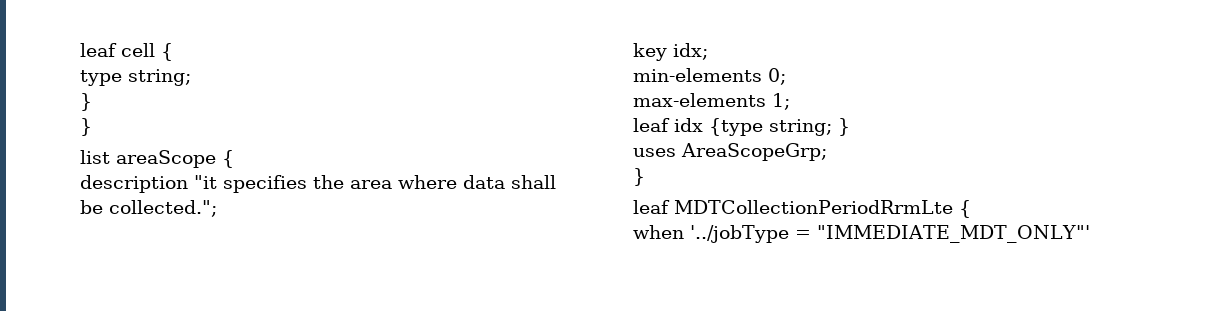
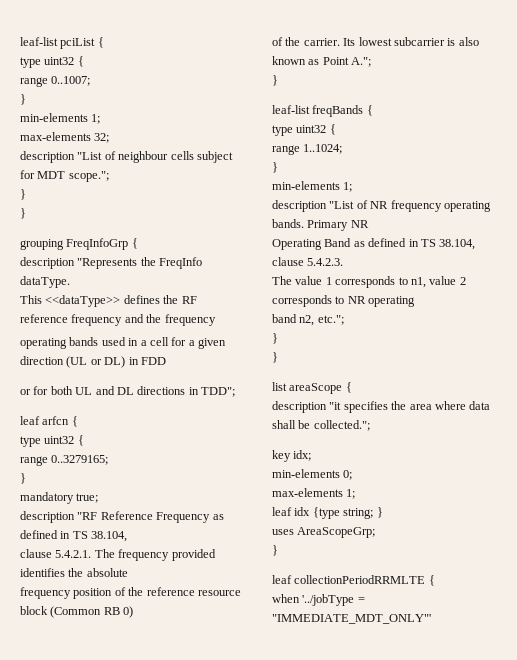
[80,43,173,61] [80,69,191,86] leaf cell { // type string; -> [20,37,104,49] [20,56,84,68] [20,76,91,87] [20,94,26,105] [20,113,101,124] [20,132,110,143] [20,151,233,163] [20,170,109,182] [20,189,26,200] [20,208,26,219] [20,238,138,250] [20,257,203,269] [20,276,70,288] [20,295,197,307] [20,314,216,326] [20,337,226,349] [20,356,166,368] [20,386,235,397] [20,416,78,427] [20,435,84,447] [20,455,109,466] [20,473,26,484] [20,492,99,504] [20,511,224,523] [20,530,128,542] [20,549,216,561] [20,568,128,577] [20,587,241,599] [20,606,134,618] [272,37,479,46] [272,56,372,67] [272,75,278,86] [272,105,373,117] [272,124,336,136] [272,144,343,155] [272,162,278,173] [272,181,353,192] [272,200,491,212] [272,219,369,231] [272,238,476,250] [272,257,344,266] [272,276,466,288] [272,295,416,307] [272,314,344,326] leaf-list pciList { // type uint32 { // range 0..1007; // } // min-elements 1; // max-elements 32; // description "List of neighbour cells subject for MDT scope."; // } // } // grouping FreqInfoGrp { // description "Represents the FreqInfo dataType. // This <<dataType>> defines the RF reference frequency and the frequency // operating bands used in a cell for a given direction (UL or DL) in FDD // or for both UL and DL directions in TDD"; // leaf arfcn { // type uint32 { // range 0..3279165; // } // mandatory true; // description "RF Reference Frequency as defined in TS 38.104, // clause 5.4.2.1. The frequency provided identifies the absolute // frequency position of the reference resource block (Common RB 0) // of the carrier. Its lowest subcarrier is also known as Point A."; // } // leaf-list freqBands { // type uint32 { // range 1..1024; // } // min-elements 1; // description "List of NR frequency operating bands. Primary NR // Operating Band as defined in TS 38.104, clause 5.4.2.3. // The value 1 corresponds to n1, value 2 corresponds to NR operating // band n2, etc.";
[674,200,953,214] MDTCollectionPeriodRrmLte -> [294,575,426,584] collectionPeriodRRMLTE

